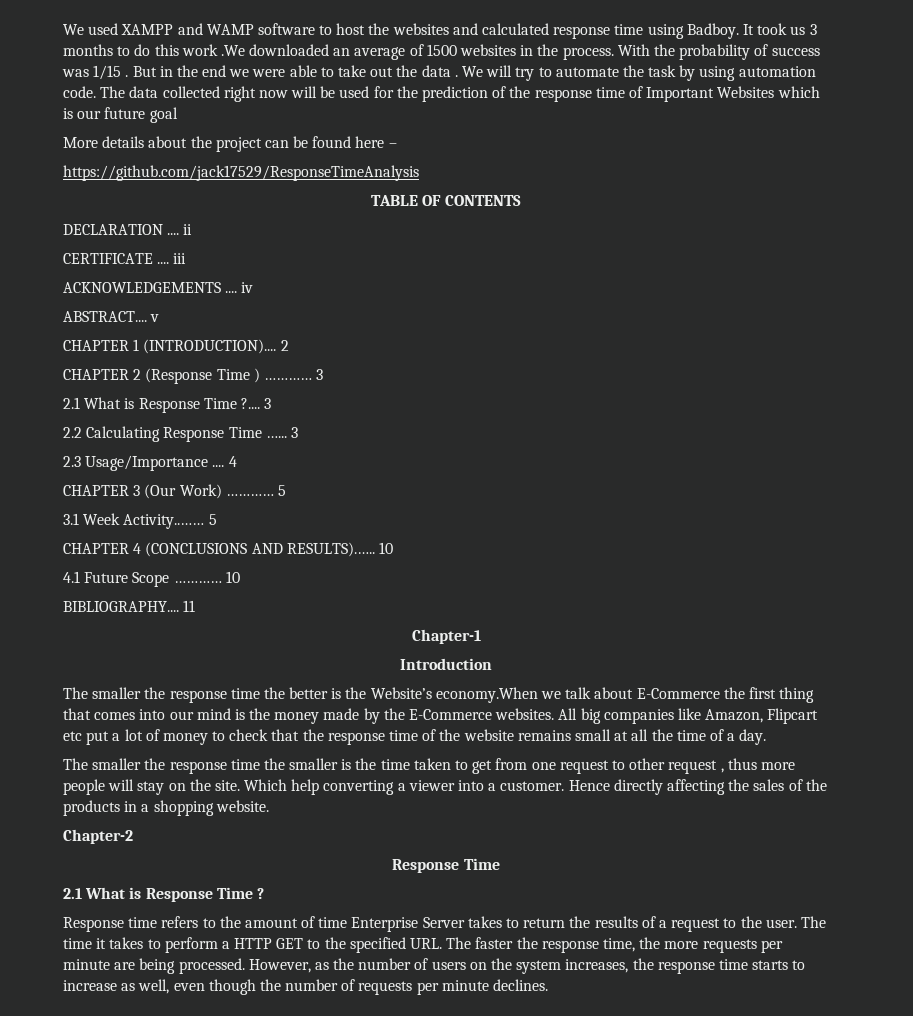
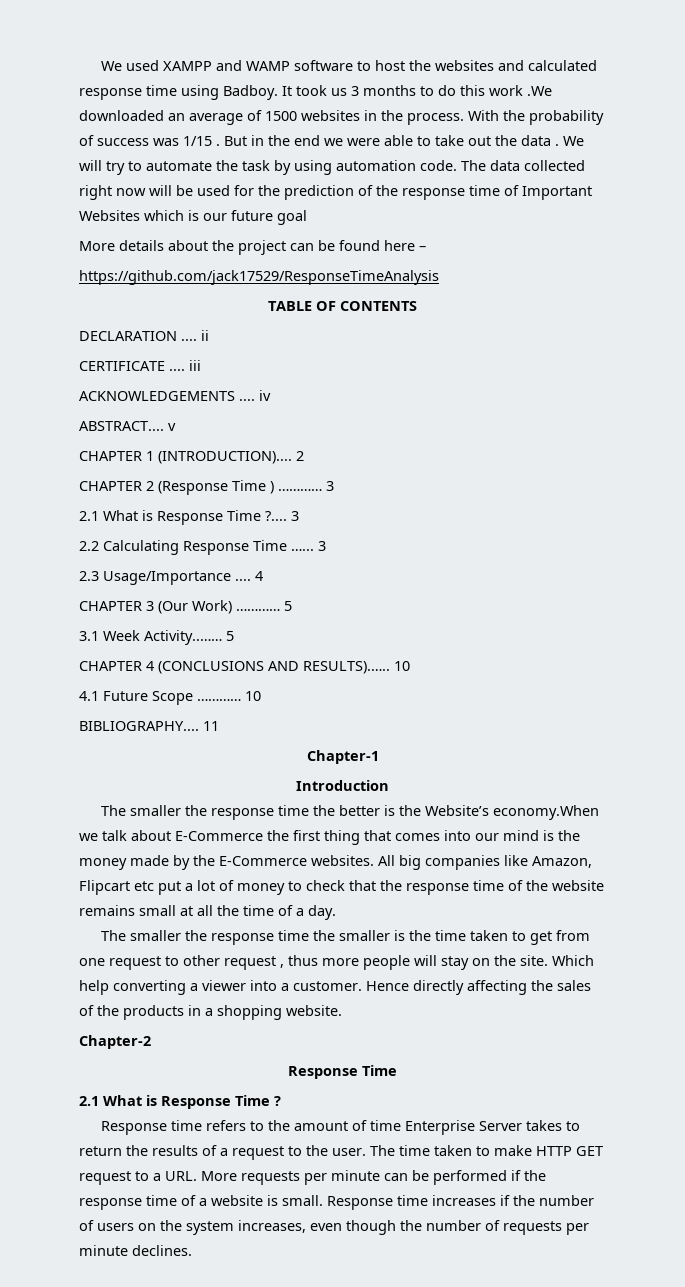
[96,937,783,953] [63,958,329,974] it takes to perform a HTTP GET to the specified URL. The faster the response time, the more requests per minute are being processed. However, as -> [434,1145,603,1156] [79,1170,546,1185] [79,1195,510,1210] taken to make HTTP GET request to a URL. More requests per minute can be performed if the response time of a website is small. Response time increases if
[632,958,806,974] [63,979,170,994] the response time starts to increase as well, -> (306, 1226) none

